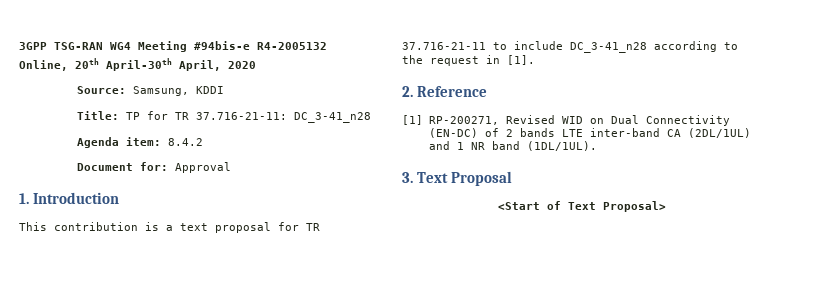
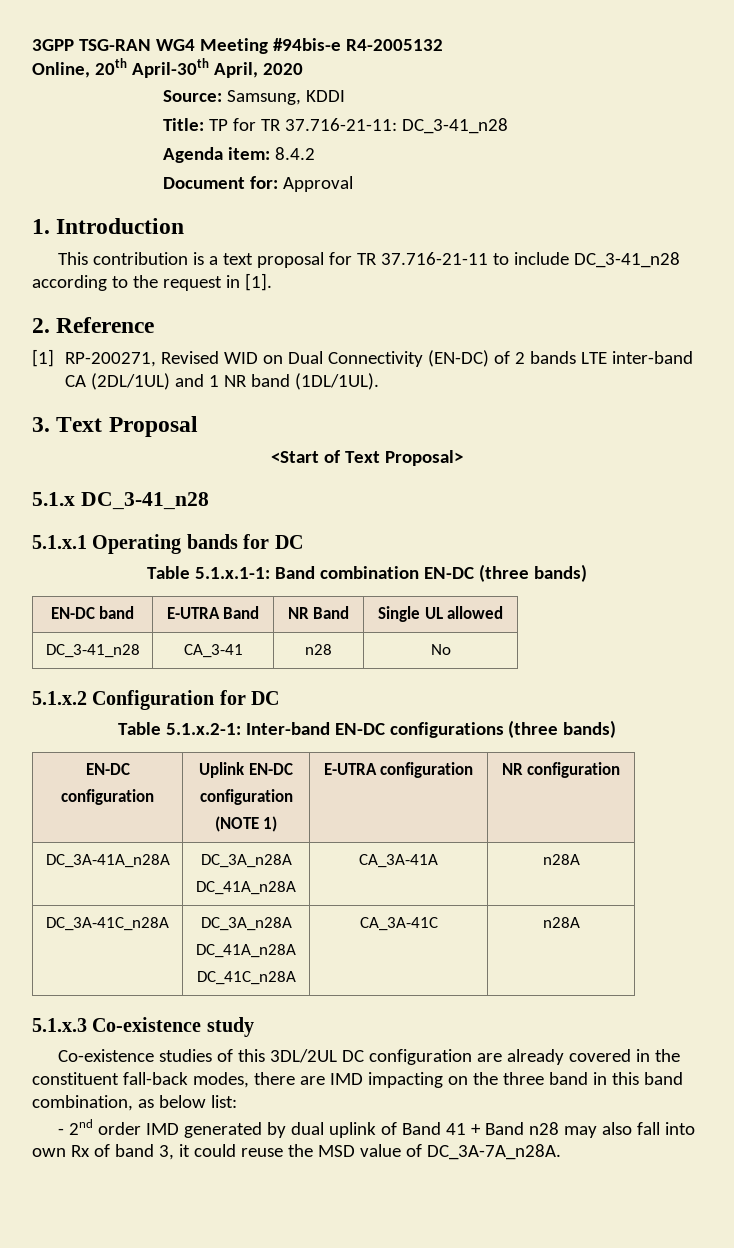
(666, 206) none -> [32,492,209,510] [32,534,303,554] [147,564,587,582] [50,606,135,619] [166,606,260,619] [287,606,350,619] [378,606,503,622] [45,644,140,658] [183,644,243,658] [305,644,332,655] [430,644,451,655] [32,690,280,710] [117,720,617,738] [85,763,130,775] [61,789,154,805] [199,762,293,778] [199,789,293,805] [214,816,278,832] [323,762,474,778] [501,762,621,778] [45,854,170,868] [200,854,292,868] [196,881,296,895] [359,854,438,868] [542,854,580,865] [46,917,169,931] [200,917,292,931] [196,944,296,958] [196,971,296,985] [359,917,438,931] [542,917,580,928] [32,1017,254,1037] [58,1049,681,1065] [32,1072,683,1088] [32,1095,237,1111] [58,1119,696,1138] [32,1144,561,1160] // 5.1.x DC_3-41_n28 // 5.1.x.1 Operating bands for DC // Table 5.1.x.1-1: Band combination EN-DC (three bands) // EN-DC band | E-UTRA Band | NR Band | Single UL allowed // DC_3-41_n28 | CA_3-41 | n28 | No // 5.1.x.2 Configuration for DC // Table 5.1.x.2-1: Inter-band EN-DC configurations (three bands) // EN-DC // configuration | Uplink EN-DC // configuration // (NOTE 1) | E-UTRA configuration | NR configuration // DC_3A-41A_n28A | DC_3A_n28A // DC_41A_n28A | CA_3A-41A | n28A // DC_3A-41C_n28A | DC_3A_n28A // DC_41A_n28A // DC_41C_n28A | CA_3A-41C | n28A // 5.1.x.3 Co-existence study // Co-existence studies of this 3DL/2UL DC configuration are already covered in the constituent fall-back modes, there are IMD impacting on the three band in this band combination, as below list: // - 2nd order IMD generated by dual uplink of Band 41 + Band n28 may also fall into own Rx of band 3, it could reuse the MSD value of DC_3A-7A_n28A.

